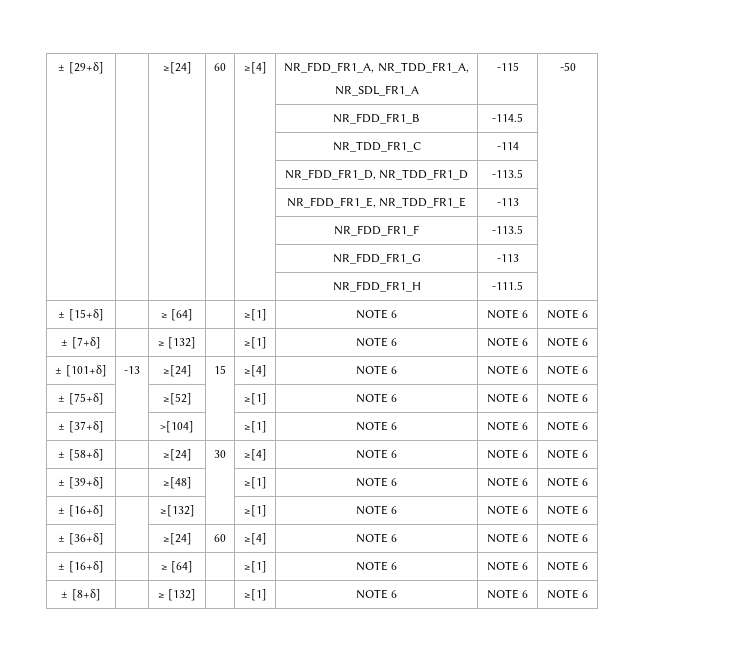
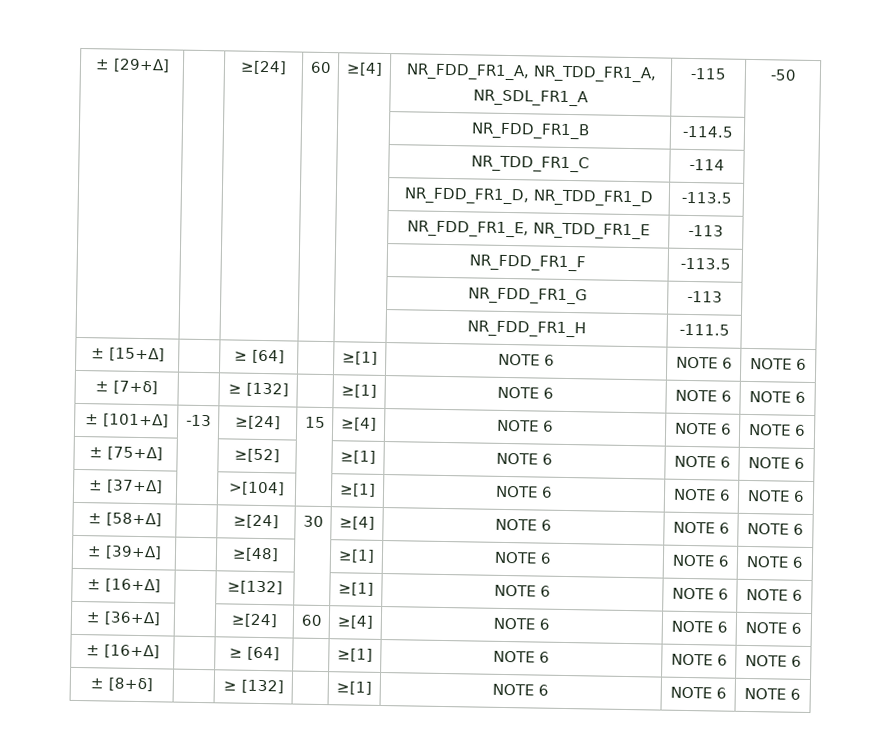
[58,62,104,74] ± [29+δ] -> [94,58,170,73] ± [29+Δ]
[68,309,104,321] [15+δ] -> [108,347,165,362] [15+Δ]
[65,365,107,377] [101+δ] -> [102,413,169,428] [101+Δ]
[68,393,104,405] [75+δ] -> [106,446,163,461] [75+Δ]
[68,421,104,433] [37+δ] -> [105,479,163,494] [37+Δ]
[68,449,104,461] [58+δ] -> [105,512,162,527] [58+Δ]
[68,477,104,489] [39+δ] -> [104,545,162,560] [39+Δ]
[68,505,104,517] [16+δ] -> [104,578,161,593] [16+Δ]
[68,533,104,545] [36+δ] -> [103,611,161,626] [36+Δ]
[68,561,104,573] [16+δ] -> [103,644,160,659] [16+Δ]

